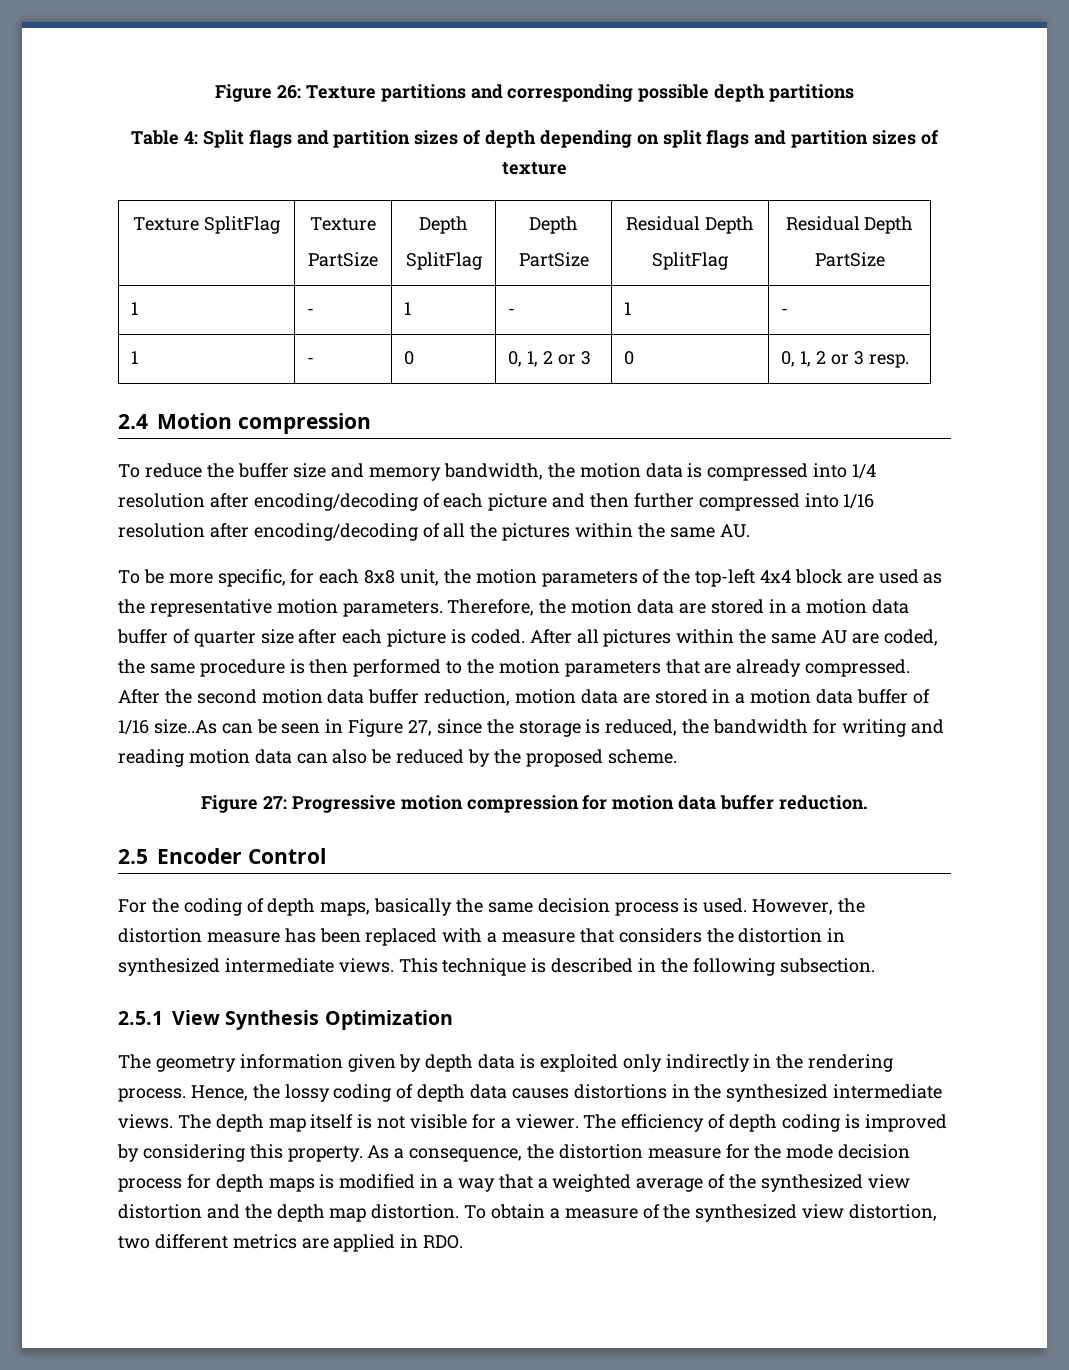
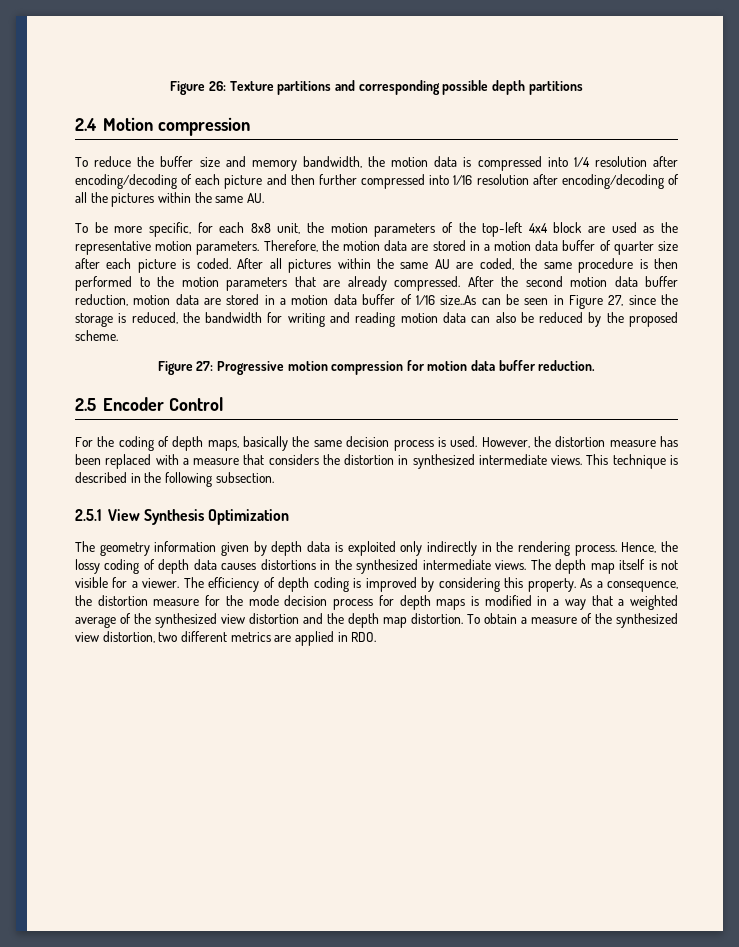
[131,130,939,148] [502,162,567,175] [133,216,280,234] [310,217,376,231] [308,252,378,267] [419,216,468,234] [405,252,482,270] [529,216,578,234] [518,252,589,267] [626,216,754,234] [652,252,728,270] [785,216,914,234] [814,252,885,267] [131,302,139,315] [307,308,315,315] [404,302,412,315] [508,308,516,315] [624,302,632,315] [781,308,789,315] [131,351,139,364] [307,357,315,364] [404,351,415,365] [508,351,591,367] [624,351,635,365] [781,351,909,368] // Table 4: Split flags and partition sizes of depth depending on split flags and partition sizes of texture // Texture SplitFlag | Texture // PartSize | Depth // SplitFlag | Depth // PartSize | Residual Depth // SplitFlag | Residual Depth // PartSize // 1 | - | 1 | - | 1 | - // 1 | - | 0 | 0, 1, 2 or 3 | 0 | 0, 1, 2 or 3 resp. -> (583, 88) none

